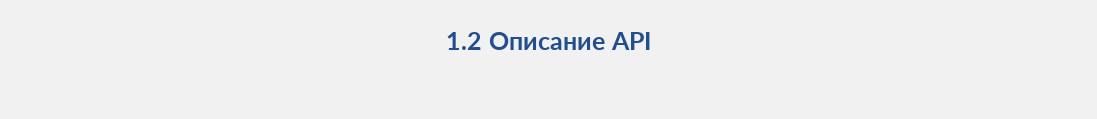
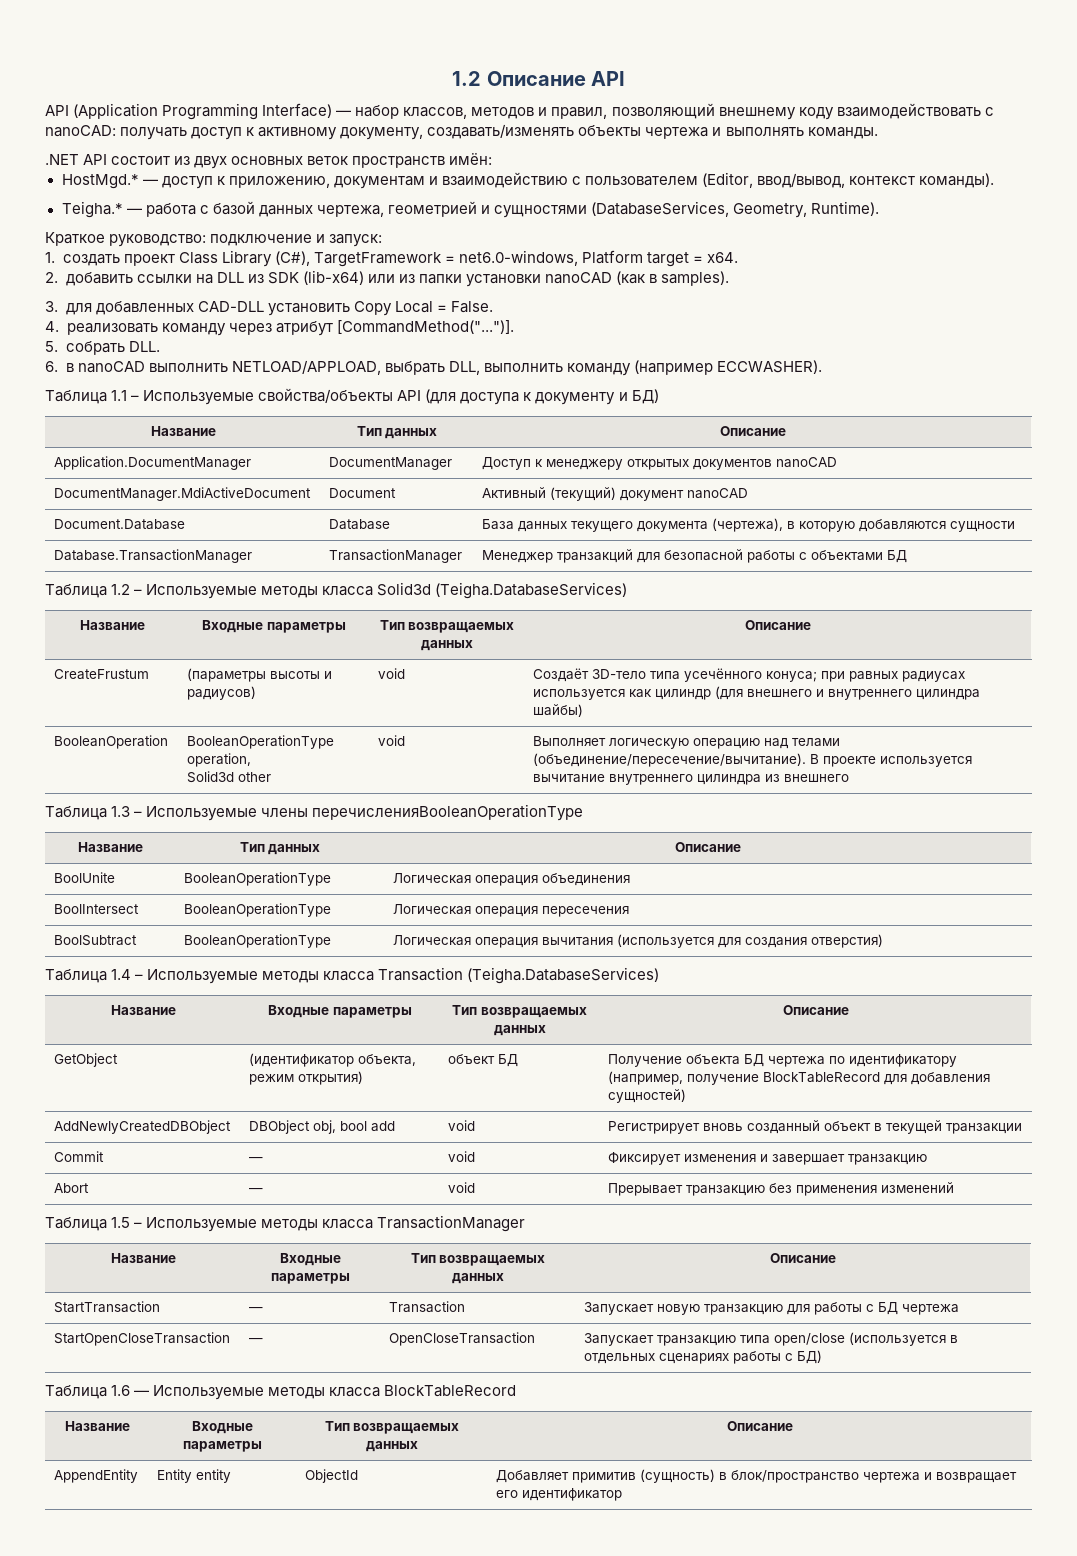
(651, 41) none -> [45,103,994,120] [45,124,878,140] [45,153,493,169] [61,172,995,189] [61,201,880,218] [45,232,383,247] [45,250,739,267] [45,270,730,287] [45,301,493,316] [45,320,514,336] [45,341,160,355] [45,360,822,376] [45,388,659,405] [150,426,216,436] [356,426,438,439] [719,426,786,436] [54,456,252,470] [329,457,453,470] [482,457,838,470] [54,487,312,501] [329,488,397,498] [482,487,749,501] [54,519,186,530] [329,519,391,530] [482,518,1016,532] [54,549,253,563] [329,549,463,563] [482,549,908,563] [45,582,628,599] [79,620,145,630] [202,620,346,633] [379,620,515,633] [421,640,473,651] [745,620,811,630] [54,669,150,680] [187,668,333,682] [187,686,257,700] [378,668,406,679] [533,668,966,682] [533,686,981,700] [533,704,584,717] [54,735,169,749] [187,735,335,749] [187,753,252,767] [187,771,272,783] [378,735,406,746] [533,736,841,749] [533,753,973,767] [533,774,850,785] [45,804,584,821] [78,842,143,852] [239,842,321,855] [675,842,741,852] [54,872,116,883] [184,872,332,886] [393,873,631,886] [54,904,140,914] [184,903,332,917] [393,904,630,917] [54,935,138,946] [184,934,332,948] [393,934,884,948] [45,967,660,984] [110,1005,176,1015] [268,1005,412,1018] [452,1005,587,1018] [493,1025,546,1036] [782,1005,849,1015] [54,1053,119,1067] [249,1053,417,1067] [249,1071,364,1085] [448,1054,519,1067] [608,1054,958,1067] [608,1071,991,1085] [608,1089,687,1103] [54,1120,232,1134] [249,1120,396,1134] [448,1120,476,1131] [608,1120,1023,1134] [54,1151,105,1162] [249,1157,264,1162] [448,1151,476,1162] [608,1152,928,1165] [54,1183,90,1193] [249,1188,264,1193] [448,1182,476,1193] [608,1182,955,1196] [45,1215,526,1232] [110,1253,176,1263] [280,1253,341,1266] [271,1273,350,1284] [410,1253,546,1266] [452,1273,504,1284] [770,1253,836,1263] [54,1301,161,1313] [249,1307,264,1312] [389,1301,466,1313] [584,1302,960,1315] [54,1332,231,1346] [249,1338,264,1343] [389,1332,536,1346] [584,1332,959,1346] [584,1350,823,1364] [45,1385,517,1400] [64,1421,130,1431] [191,1421,253,1434] [182,1441,262,1452] [324,1421,460,1434] [366,1441,418,1452] [726,1421,793,1431] [54,1469,139,1483] [157,1469,232,1483] [305,1469,359,1483] [496,1469,1018,1483] [496,1488,623,1501] // API (Application Programming Interface) — набор классов, методов и правил, позволяющий внешнему коду взаимодействовать с nanoCAD: получать доступ к активному документу, создавать/изменять объекты чертежа и выполнять команды. // .NET API состоит из двух основных веток пространств имён: // HostMgd.* — доступ к приложению, документам и взаимодействию с пользователем (Editor, ввод/вывод, контекст команды). // Teigha.* — работа с базой данных чертежа, геометрией и сущностями (DatabaseServices, Geometry, Runtime). // Краткое руководство: подключение и запуск: // 1. создать проект Class Library (C#), TargetFramework = net6.0-windows, Platform target = x64. // 2. добавить ссылки на DLL из SDK (lib-x64) или из папки установки nanoCAD (как в samples). // 3. для добавленных CAD-DLL установить Copy Local = False. // 4. реализовать команду через атрибут [CommandMethod("...")]. // 5. собрать DLL. // 6. в nanoCAD выполнить NETLOAD/APPLOAD, выбрать DLL, выполнить команду (например ECCWASHER). // Таблица 1.1 – Используемые свойства/объекты API (для доступа к документу и БД) // Название | Тип данных | Описание // Application.DocumentManager | DocumentManager | Доступ к менеджеру открытых документов nanoCAD // DocumentManager.MdiActiveDocument | Document | Активный (текущий) документ nanoCAD // Document.Database | Database | База данных текущего документа (чертежа), в которую добавляются сущности // Database.TransactionManager | TransactionManager | Менеджер транзакций для безопасной работы с объектами БД // Таблица 1.2 – Используемые методы класса Solid3d (Teigha.DatabaseServices) // Название | Входные параметры | Тип возвращаемых данных | Описание // CreateFrustum | (параметры высоты и радиусов) | void | Создаёт 3D-тело типа усечённого конуса; при равных радиусах используется как цилиндр (для внешнего и внутреннего цилиндра шайбы) // BooleanOperation | BooleanOperationType operation, // Solid3d other | void | Выполняет логическую операцию над телами (объединение/пересечение/вычитание). В проекте используется вычитание внутреннего цилиндра из внешнего // Таблица 1.3 – Используемые члены перечисленияBooleanOperationType // Название | Тип данных | Описание // BoolUnite | BooleanOperationType | Логическая операция объединения // BoolIntersect | BooleanOperationType | Логическая операция пересечения // BoolSubtract | BooleanOperationType | Логическая операция вычитания (используется для создания отверстия) // Таблица 1.4 – Используемые методы класса Transaction (Teigha.DatabaseServices) // Название | Входные параметры | Тип возвращаемых данных | Описание // GetObject | (идентификатор объекта, режим открытия) | объект БД | Получение объекта БД чертежа по идентификатору (например, получение BlockTableRecord для добавления сущностей) // AddNewlyCreatedDBObject | DBObject obj, bool add | void | Регистрирует вновь созданный объект в текущей транзакции // Commit | — | void | Фиксирует изменения и завершает транзакцию // Abort | — | void | Прерывает транзакцию без применения изменений // Таблица 1.5 – Используемые методы класса TransactionManager // Название | Входные параметры | Тип возвращаемых данных | Описание // StartTransaction | — | Transaction | Запускает новую транзакцию для работы с БД чертежа // StartOpenCloseTransaction | — | OpenCloseTransaction | Запускает транзакцию типа open/close (используется в отдельных сценариях работы с БД) // Таблица 1.6 — Используемые методы класса BlockTableRecord // Название | Входные параметры | Тип возвращаемых данных | Описание // AppendEntity | Entity entity | ObjectId | Добавляет примитив (сущность) в блок/пространство чертежа и возвращает его идентификатор

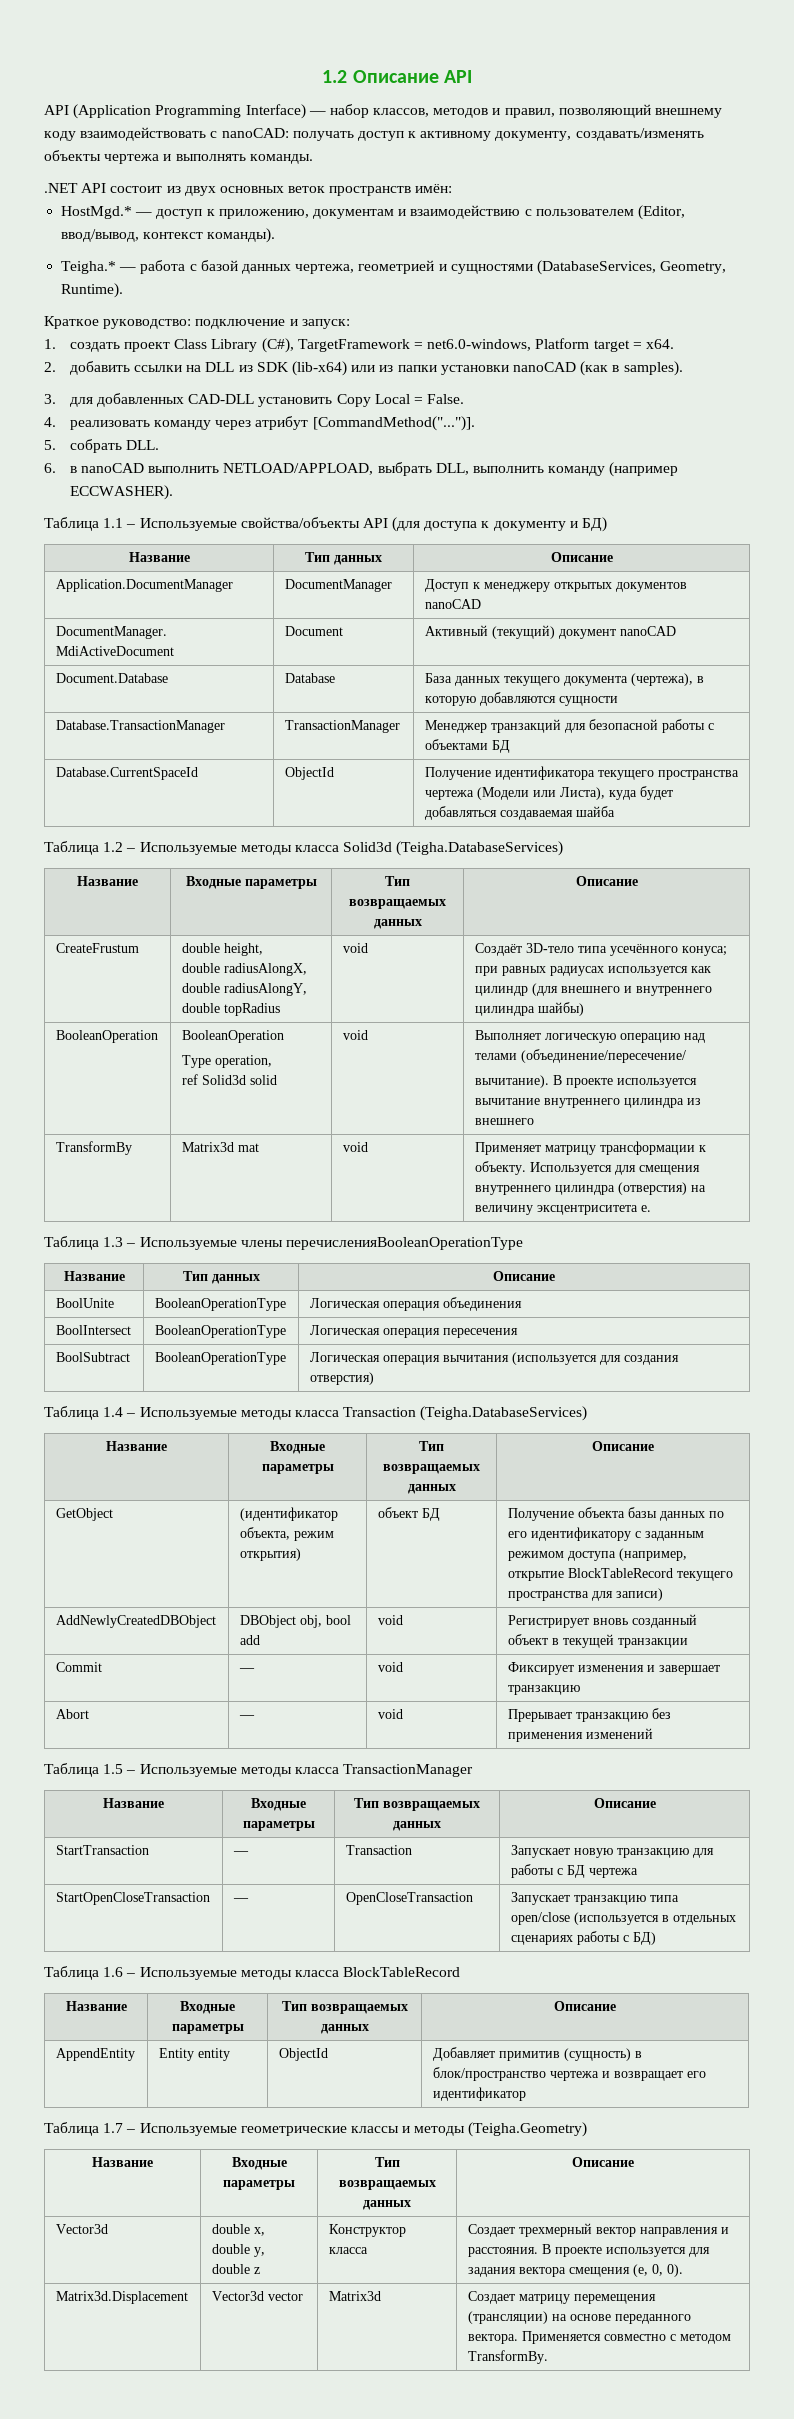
(908, 556) none -> [55,767,198,780] [284,767,334,780] [424,766,739,780] [424,786,673,800] [424,806,615,820] // Database.CurrentSpaceId | ObjectId | Получение идентификатора текущего пространства чертежа (Модели или Листа), куда будет добавляться создаваемая шайба
[187,668,333,682] [187,686,257,700] (параметры высоты и радиусов) -> [181,943,263,956] [181,963,307,976] [181,983,307,996] [181,1003,280,1016] double height, // double radiusAlongX, double radiusAlongY, double topRadius
[187,735,335,749] BooleanOperationType -> [181,1030,284,1043] [181,1055,211,1068] BooleanOperation // Type
[187,771,272,783] Solid3d other -> [181,1074,277,1085] ref Solid3d solid
[533,753,807,767] (объединение/пересечение/вычитание). -> [520,1049,686,1063] [474,1075,549,1088] (объединение/пересечение/ // вычитание).
(850, 778) none -> [55,1141,132,1155] [181,1142,259,1152] [342,1142,368,1152] [474,1141,706,1155] [474,1161,700,1175] [474,1182,706,1195] [474,1205,651,1215] // TransformBy | Matrix3d mat | void | Применяет матрицу трансформации к объекту. Используется для смещения внутреннего цилиндра (отверстия) на величину эксцентриситета e.
[744,1054,958,1067] [608,1071,991,1085] [608,1089,687,1103] БД чертежа по идентификатору (например, получение BlockTableRecord для добавления сущностей) -> [627,1507,724,1521] [507,1527,704,1541] [507,1548,687,1561] [507,1568,733,1581] [507,1588,663,1601] базы данных по его идентификатору с заданным режимом доступа (например, открытие BlockTableRecord текущего пространства для записи)
[134,1390,150,1396] — -> [126,1973,136,1977] –
(623, 1494) none -> [44,2122,588,2137] [92,2157,153,2167] [231,2157,287,2170] [223,2180,295,2190] [374,2157,400,2167] [338,2180,436,2190] [363,2200,411,2210] [572,2157,634,2167] [55,2224,108,2234] [211,2224,265,2236] [211,2244,265,2257] [211,2264,260,2274] [328,2224,406,2237] [328,2247,368,2254] [467,2223,729,2237] [467,2244,710,2257] [467,2264,683,2277] [55,2291,188,2304] [211,2291,303,2301] [328,2291,381,2301] [467,2291,656,2304] [467,2311,691,2324] [467,2331,731,2344] [467,2350,548,2364] // Таблица 1.7 – Используемые геометрические классы и методы (Teigha.Geometry) // Название | Входные параметры | Тип возвращаемых данных | Описание // Vector3d | double x, double y, double z | Конструктор класса | Создает трехмерный вектор направления и расстояния. В проекте используется для задания вектора смещения (e, 0, 0). // Matrix3d.Displacement | Vector3d vector | Matrix3d | Создает матрицу перемещения (трансляции) на основе переданного вектора. Применяется совместно с методом TransformBy.

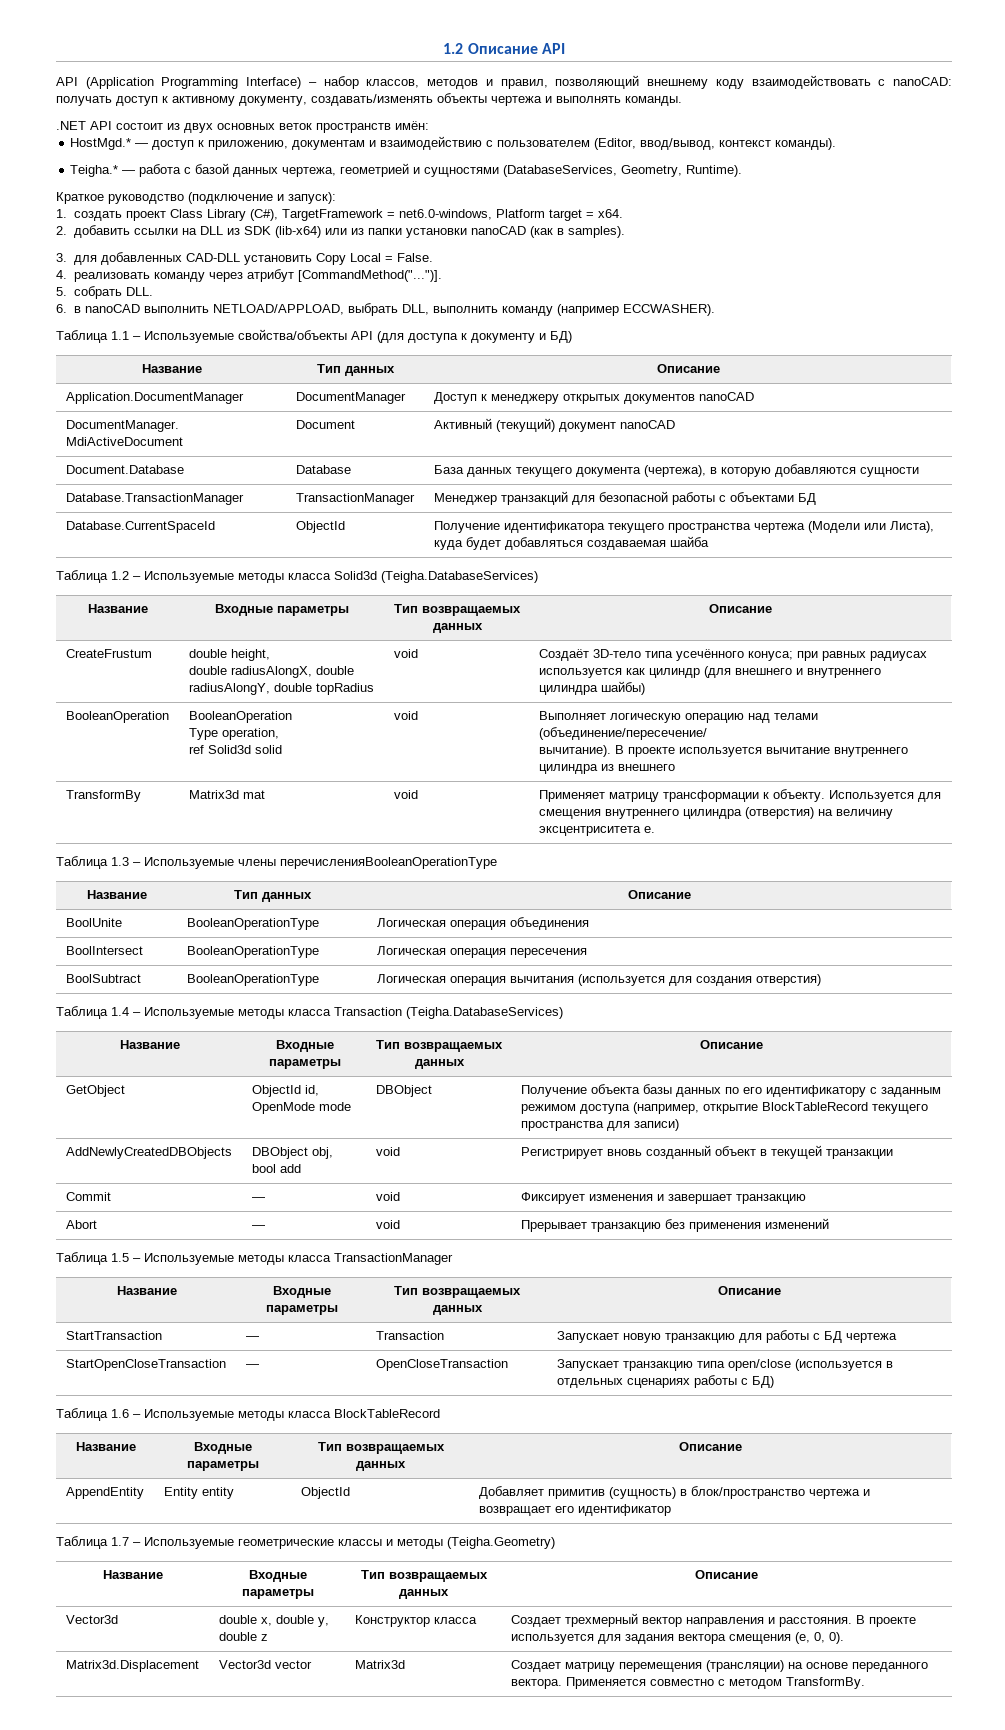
[308,111,326,115] — -> [308,82,317,86] –
[103,319,350,329] руководство: подключение и запуск: -> [108,192,336,204] руководство (подключение и запуск):
[239,1507,338,1521] [239,1527,334,1541] [239,1548,301,1561] [377,1507,440,1521] (идентификатор объекта, режим открытия) | объект БД -> [251,1085,319,1097] [251,1102,351,1114] [375,1085,432,1097] ObjectId id, OpenMode mode | DBObject
[55,1615,216,1628] AddNewlyCreatedDBObject -> [65,1147,232,1159] AddNewlyCreatedDBObjects

